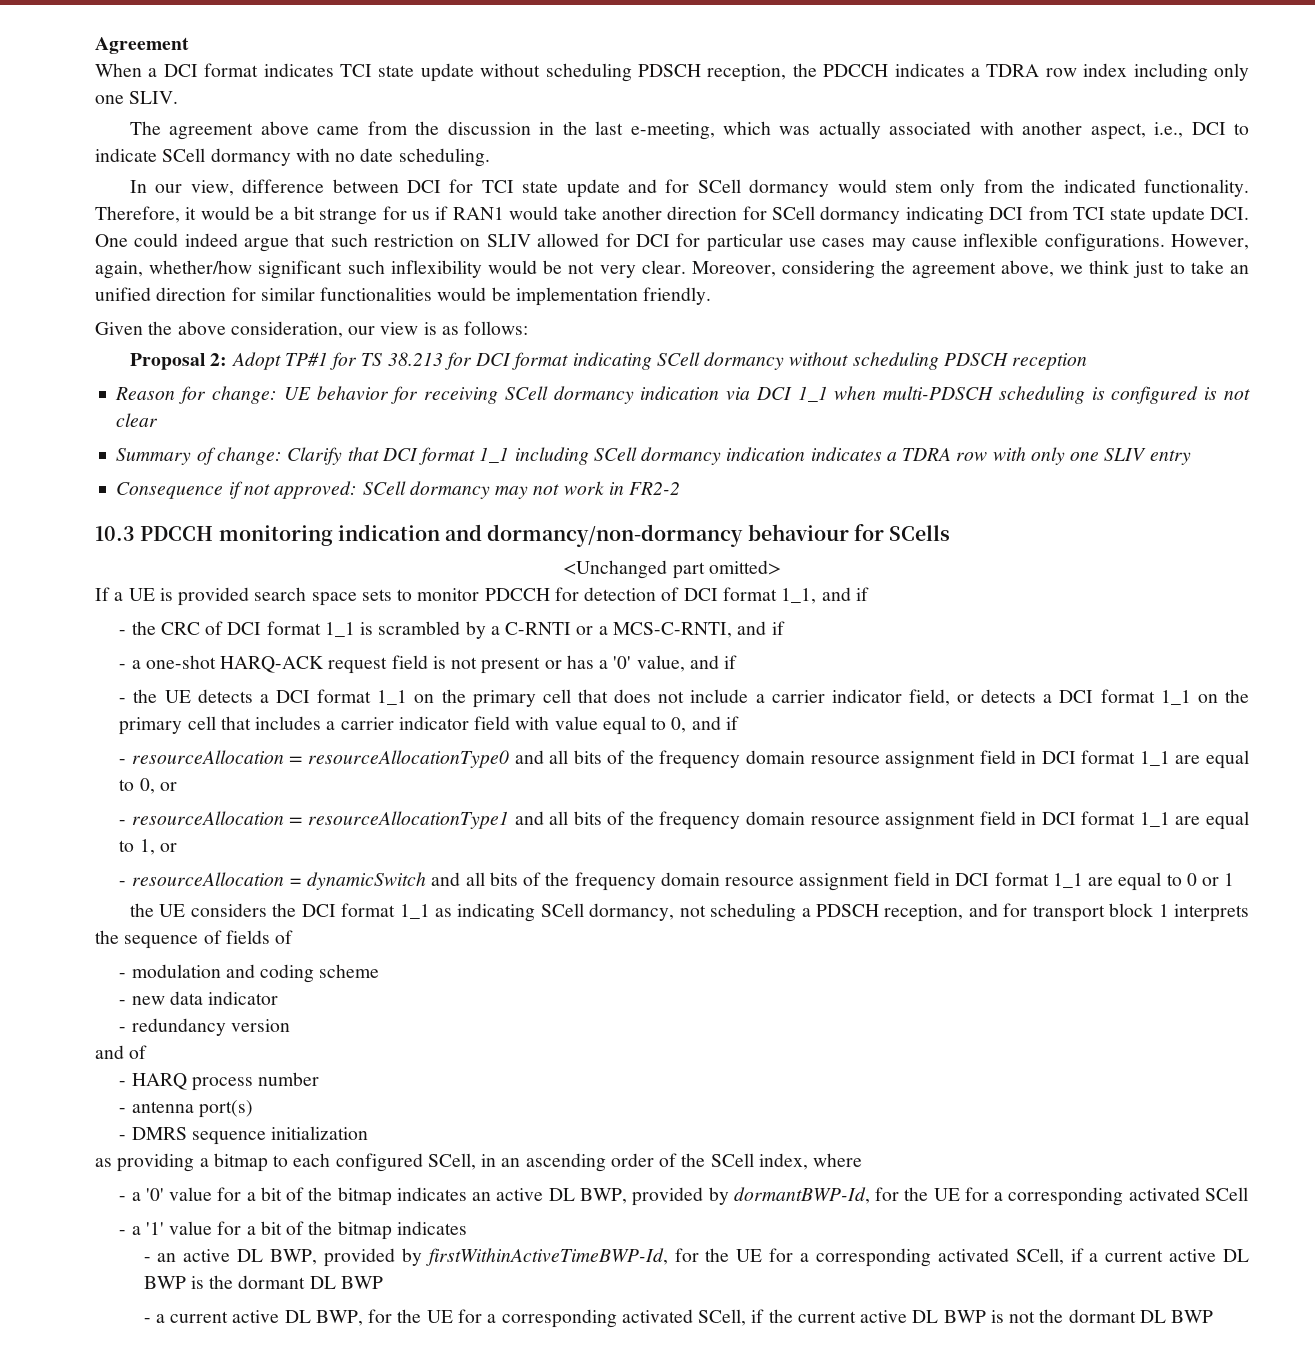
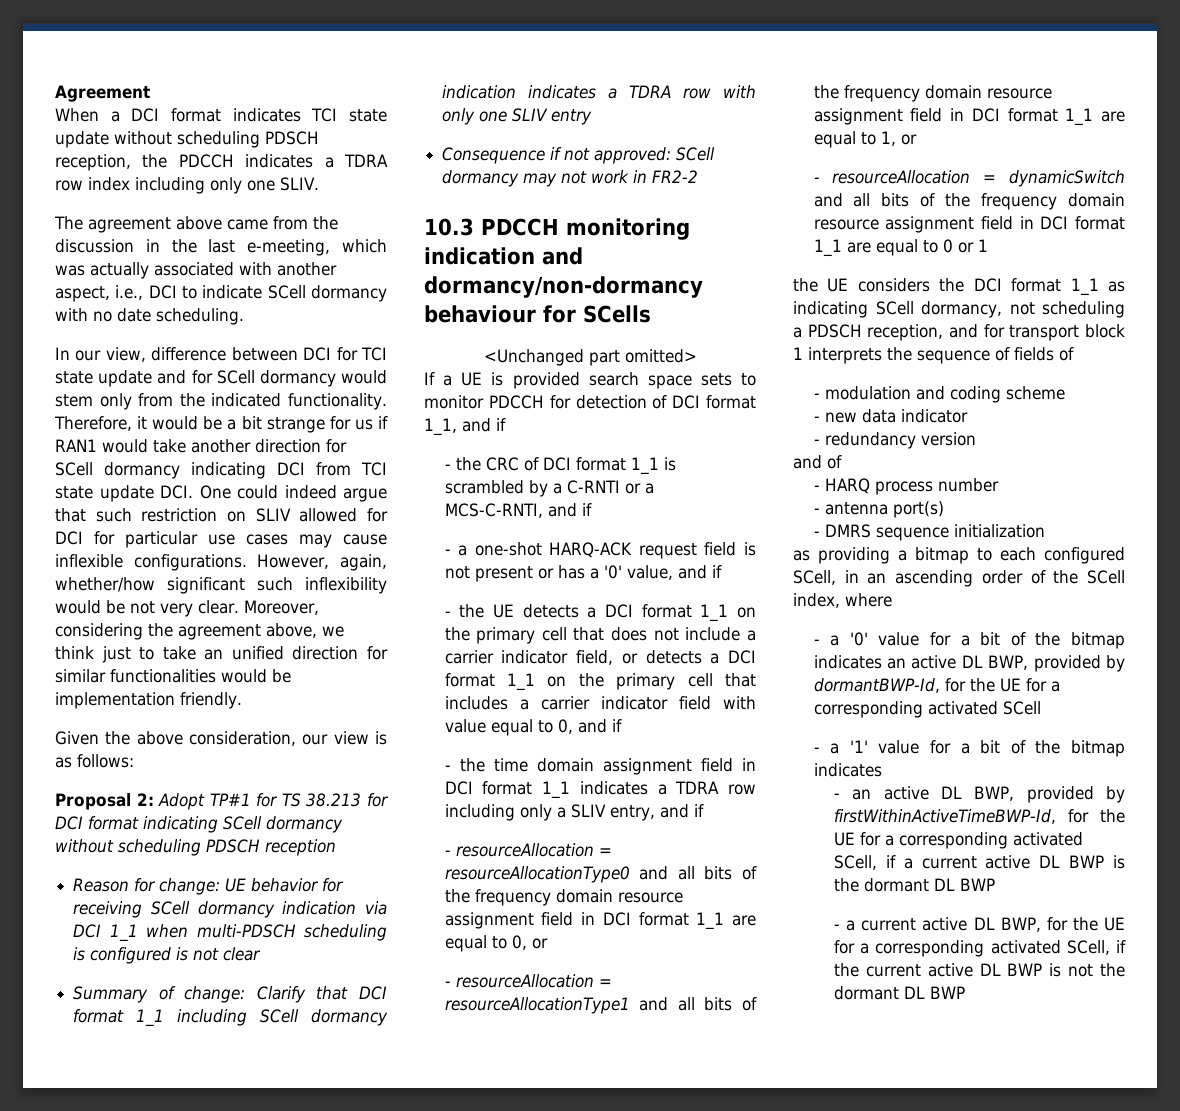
(740, 723) none -> [444,758,756,775] [444,781,756,799] [444,804,704,821] // - the time domain assignment field in DCI format 1_1 indicates a TDRA row including only a SLIV entry, and if

